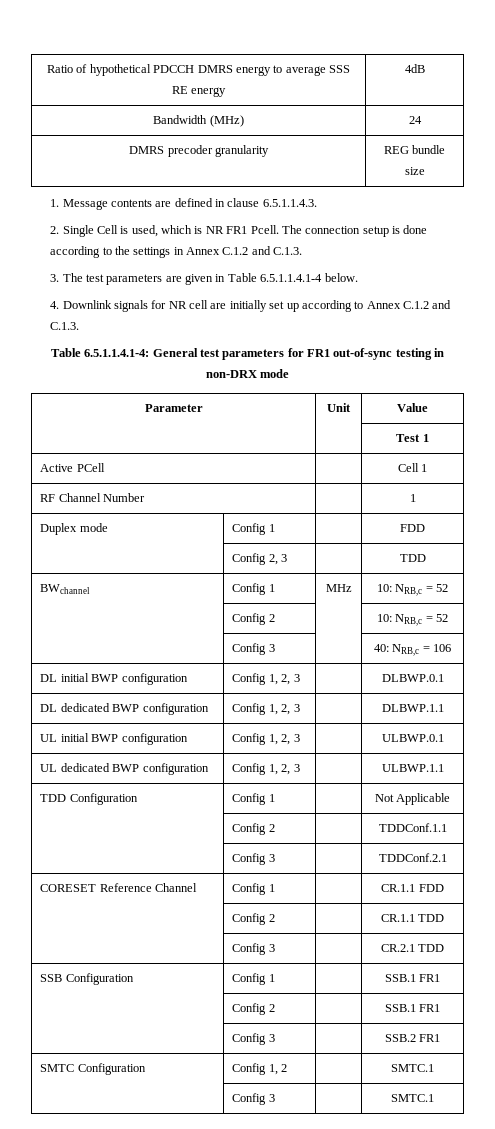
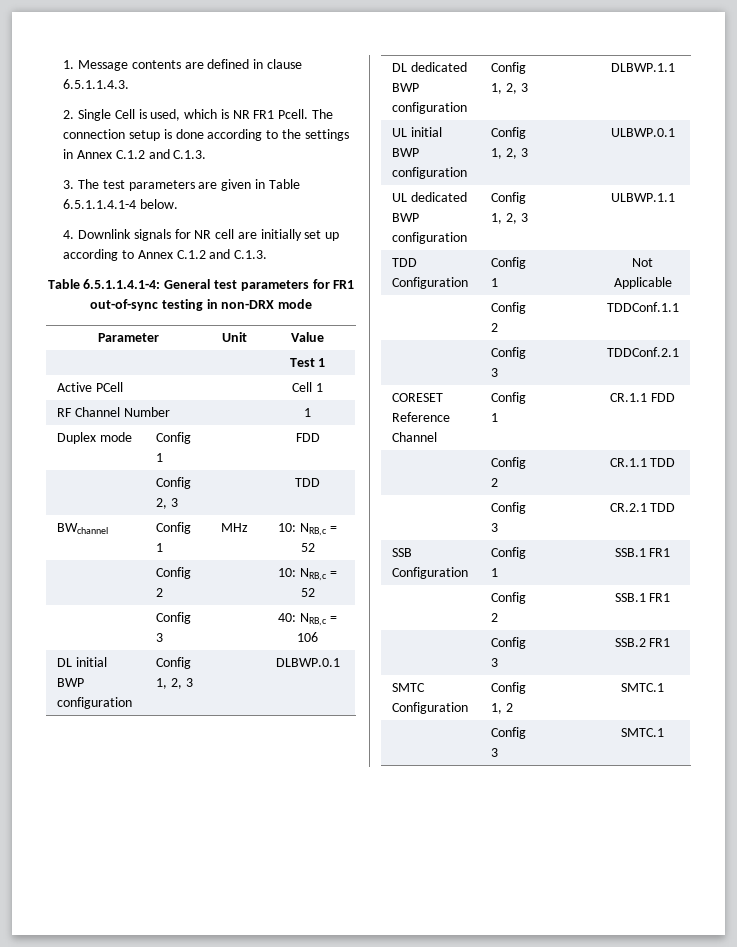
[47,64,351,76] [171,86,227,97] [404,64,425,73] [153,115,244,127] [408,116,422,124] [129,145,269,157] [383,145,446,154] [404,167,425,175] Ratio of hypothetical PDCCH DMRS energy to average SSS RE energy | 4dB // Bandwidth (MHz) | 24 // DMRS precoder granularity | REG bundle size // -> (63, 64) none

